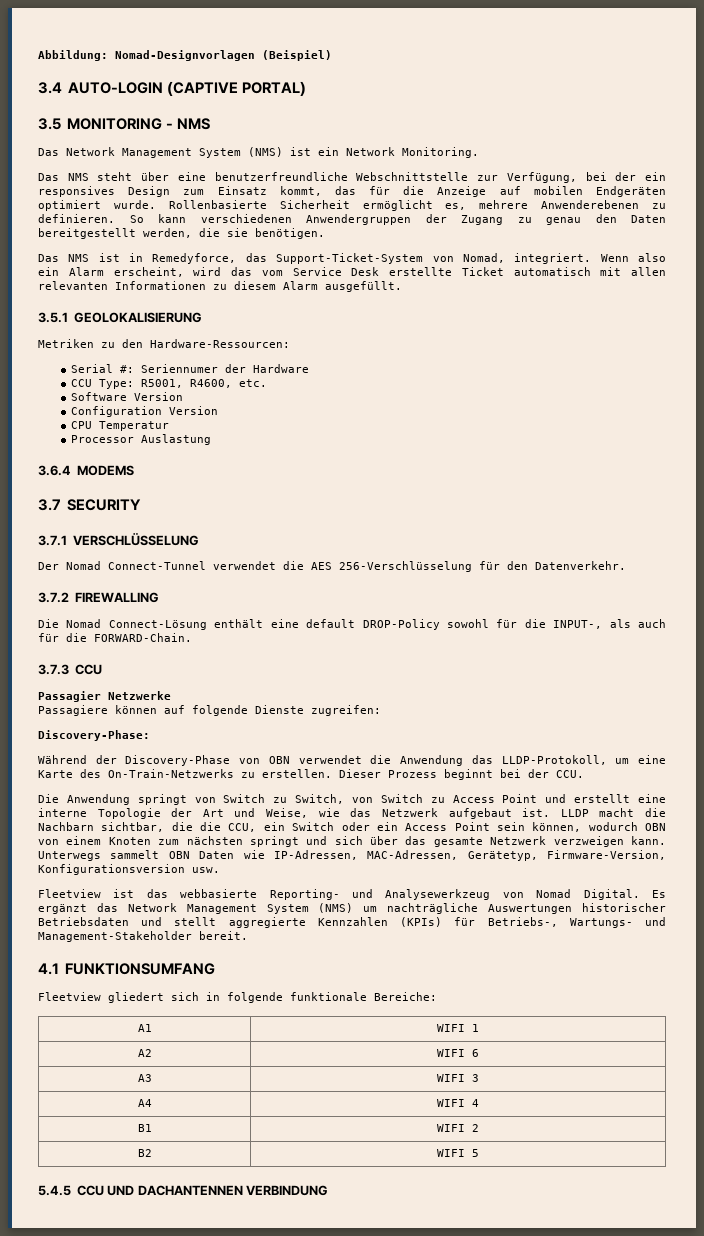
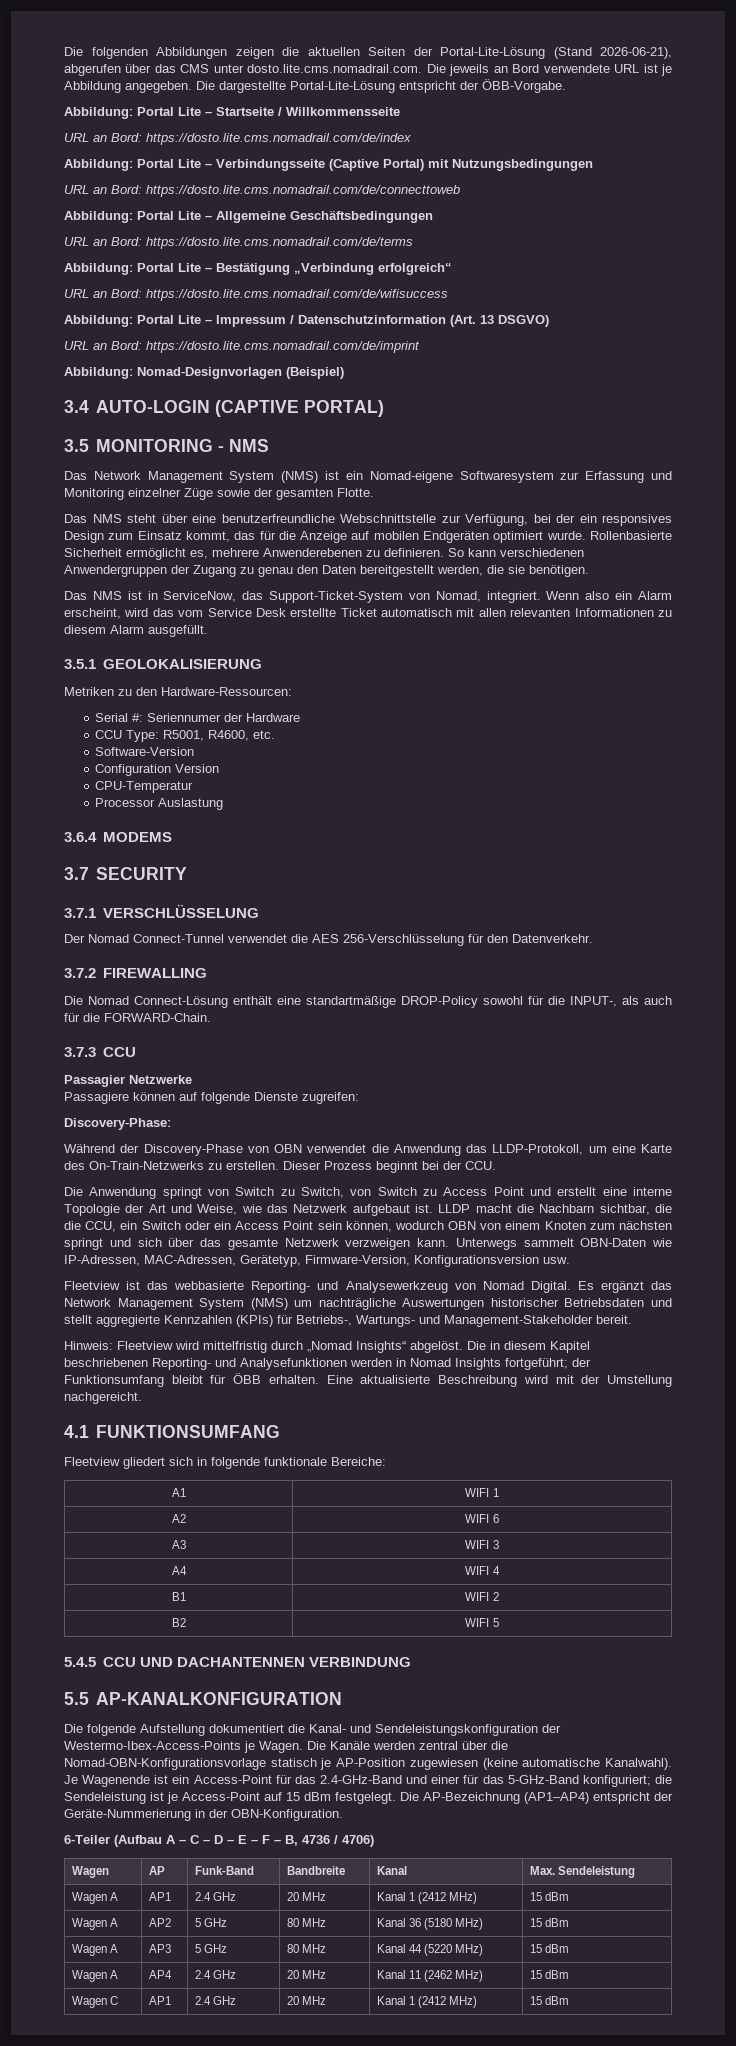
(38, 55) none -> [64,47,672,59] [64,64,672,76] [64,79,566,93] [64,107,400,119] [64,133,411,145] [64,159,593,171] [64,185,460,197] [64,210,433,223] [64,237,413,249] [64,262,452,275] [64,289,448,301] [64,315,549,327] [64,341,420,353] Die folgenden Abbildungen zeigen die aktuellen Seiten der Portal-Lite-Lösung (Stand 2026-06-21), abgerufen über das CMS unter dosto.lite.cms.nomadrail.com. Die jeweils an Bord verwendete URL ist je Abbildung angegeben. Die dargestellte Portal-Lite-Lösung entspricht der ÖBB-Vorgabe. // Abbildung: Portal Lite – Startseite / Willkommensseite // URL an Bord: https://dosto.lite.cms.nomadrail.com/de/index // Abbildung: Portal Lite – Verbindungsseite (Captive Portal) mit Nutzungsbedingungen // URL an Bord: https://dosto.lite.cms.nomadrail.com/de/connecttoweb // Abbildung: Portal Lite – Allgemeine Geschäftsbedingungen // URL an Bord: https://dosto.lite.cms.nomadrail.com/de/terms // Abbildung: Portal Lite – Bestätigung „Verbindung erfolgreich“ // URL an Bord: https://dosto.lite.cms.nomadrail.com/de/wifisuccess // Abbildung: Portal Lite – Impressum / Datenschutzinformation (Art. 13 DSGVO) // URL an Bord: https://dosto.lite.cms.nomadrail.com/de/imprint //
[346,147,479,158] Network Monitoring. -> [369,471,672,483] [64,488,374,500] Nomad-eigene Softwaresystem zur Erfassung und Monitoring einzelner Züge sowie der gesamten Flotte.
[152,253,237,264] Remedyforce, -> [163,591,237,602] ServiceNow,
[71,392,184,401] Software Version -> [95,747,195,756] Software-Version
[71,421,170,431] CPU Temperatur -> [95,781,194,793] CPU-Temperatur
[306,619,356,628] default -> [306,996,396,1008] standartmäßige
[168,851,235,859] OBN Daten -> [580,1238,647,1247] OBN-Daten
(248, 935) none -> [64,1341,590,1353] [64,1358,591,1370] [64,1373,673,1387] [64,1392,142,1404] // Hinweis: Fleetview wird mittelfristig durch „Nomad Insights“ abgelöst. Die in diesem Kapitel beschriebenen Reporting- und Analysefunktionen werden in Nomad Insights fortgeführt; der Funktionsumfang bleibt für ÖBB erhalten. Eine aktualisierte Beschreibung wird mit der Umstellung nachgereicht.
(329, 1190) none -> [64,1692,342,1705] [64,1724,561,1736] [64,1741,508,1753] [64,1758,672,1770] [64,1775,672,1787] [64,1792,673,1804] [64,1809,343,1821] [64,1835,374,1847] [71,1866,109,1878] [148,1866,165,1875] [194,1866,254,1875] [286,1866,345,1875] [376,1866,407,1875] [529,1866,635,1878] [71,1892,118,1904] [148,1892,171,1901] [194,1892,236,1901] [286,1892,326,1901] [376,1892,477,1904] [529,1892,569,1901] [71,1918,118,1930] [148,1918,171,1927] [194,1918,227,1927] [286,1918,326,1927] [376,1918,483,1930] [529,1918,569,1927] [71,1944,118,1956] [148,1944,171,1953] [194,1944,227,1953] [286,1944,326,1953] [376,1944,483,1956] [529,1944,569,1953] [71,1970,118,1982] [148,1970,172,1979] [194,1970,236,1979] [286,1970,326,1979] [376,1970,483,1982] [529,1970,569,1979] [71,1996,118,2008] [148,1996,171,2005] [194,1996,236,2005] [286,1996,326,2005] [376,1996,477,2008] [529,1996,569,2005] // 5.5 AP-KANALKONFIGURATION // Die folgende Aufstellung dokumentiert die Kanal- und Sendeleistungskonfiguration der Westermo-Ibex-Access-Points je Wagen. Die Kanäle werden zentral über die Nomad-OBN-Konfigurationsvorlage statisch je AP-Position zugewiesen (keine automatische Kanalwahl). Je Wagenende ist ein Access-Point für das 2.4-GHz-Band und einer für das 5-GHz-Band konfiguriert; die Sendeleistung ist je Access-Point auf 15 dBm festgelegt. Die AP-Bezeichnung (AP1–AP4) entspricht der Geräte-Nummerierung in der OBN-Konfiguration. // 6-Teiler (Aufbau A – C – D – E – F – B, 4736 / 4706) // Wagen | AP | Funk-Band | Bandbreite | Kanal | Max. Sendeleistung // Wagen A | AP1 | 2.4 GHz | 20 MHz | Kanal 1 (2412 MHz) | 15 dBm // Wagen A | AP2 | 5 GHz | 80 MHz | Kanal 36 (5180 MHz) | 15 dBm // Wagen A | AP3 | 5 GHz | 80 MHz | Kanal 44 (5220 MHz) | 15 dBm // Wagen A | AP4 | 2.4 GHz | 20 MHz | Kanal 11 (2462 MHz) | 15 dBm // Wagen C | AP1 | 2.4 GHz | 20 MHz | Kanal 1 (2412 MHz) | 15 dBm

